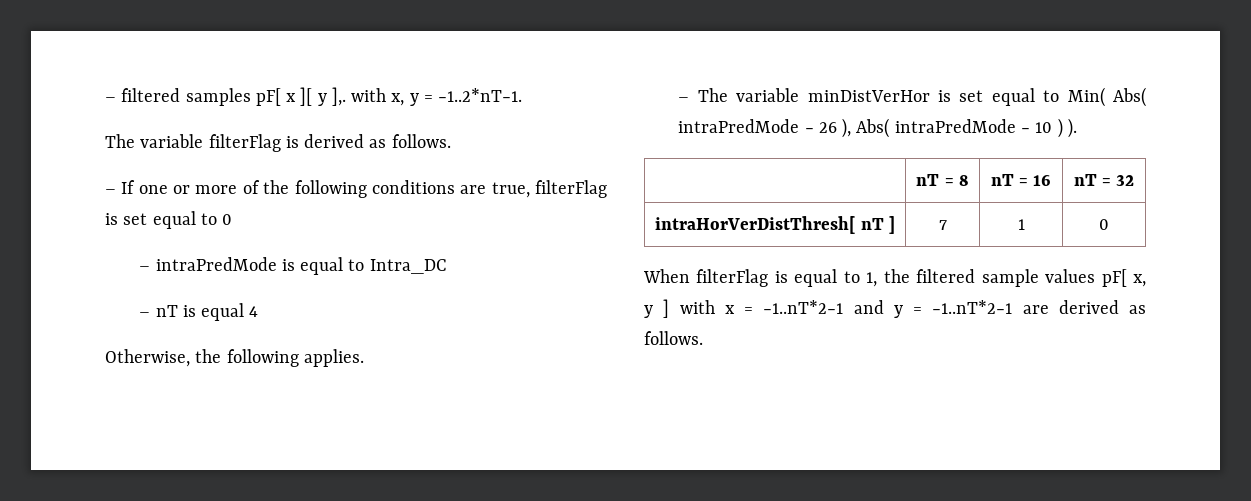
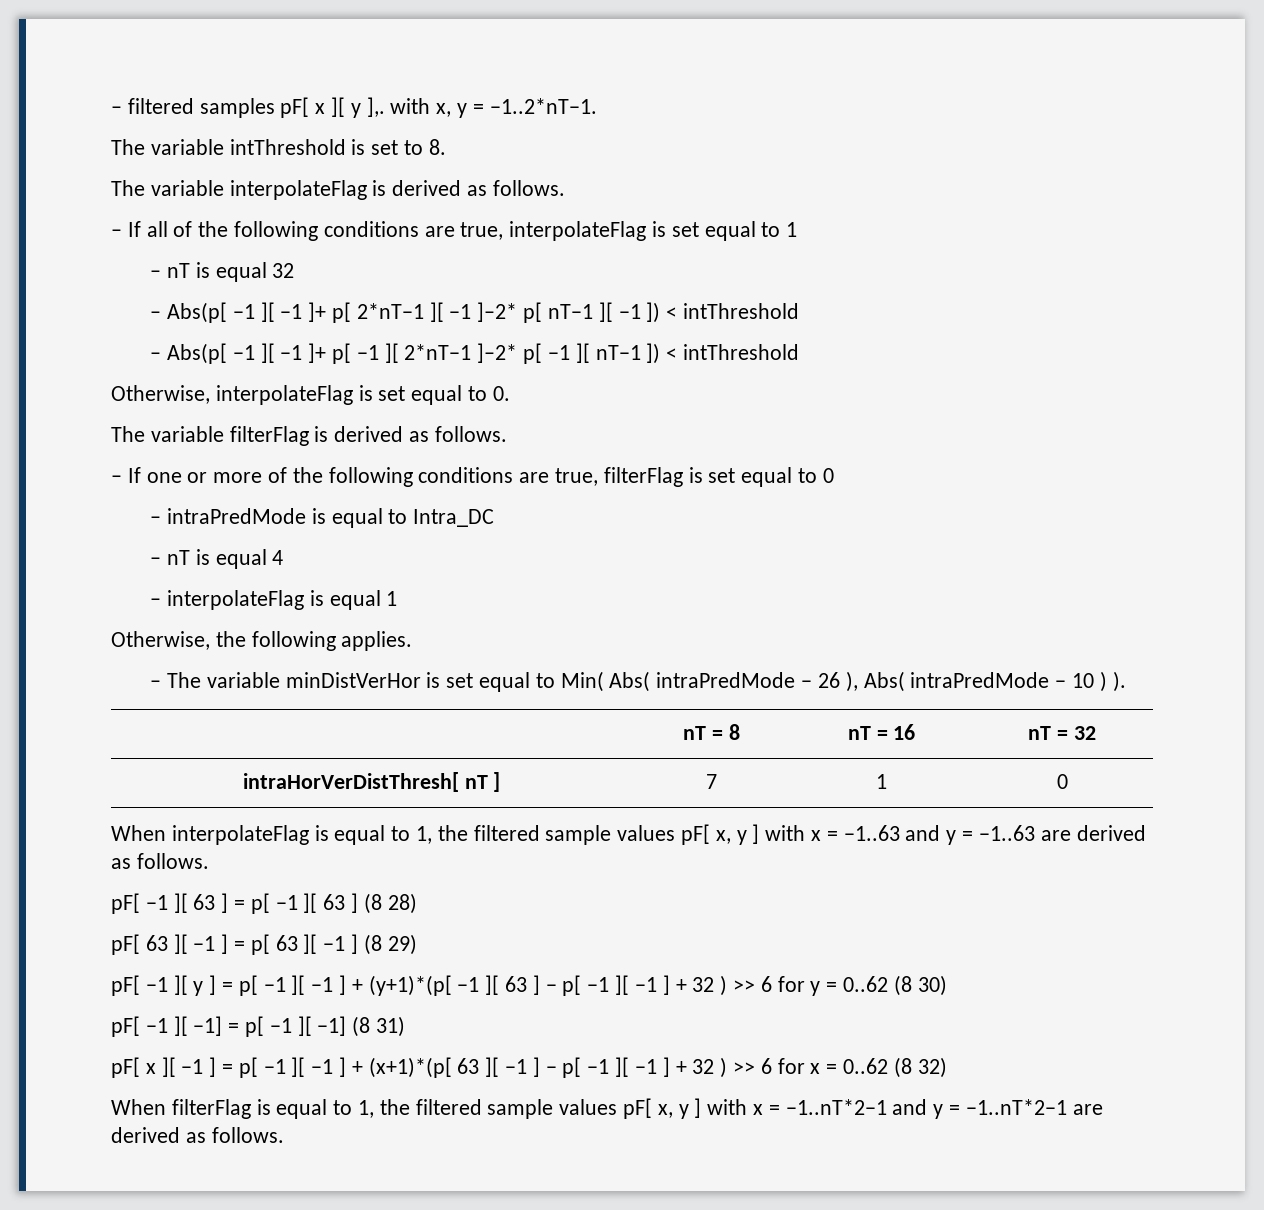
(523, 95) none -> [111,139,446,155] [111,180,565,200] [111,221,798,241] [150,262,295,282] [150,302,799,323] [150,343,799,364] [111,385,510,405] // The variable intThreshold is set to 8. // The variable interpolateFlag is derived as follows. // – If all of the following conditions are true, interpolateFlag is set equal to 1 // – nT is equal 32 // – Abs(p[ −1 ][ −1 ]+ p[ 2*nT−1 ][ −1 ]–2* p[ nT−1 ][ −1 ]) < intThreshold // – Abs(p[ −1 ][ −1 ]+ p[ −1 ][ 2*nT−1 ]–2* p[ −1 ][ nT−1 ]) < intThreshold // Otherwise, interpolateFlag is set equal to 0.
(259, 311) none -> [150,590,398,610] // – interpolateFlag is equal 1
(1109, 224) none -> [111,824,1146,845] [111,853,209,869] [111,893,417,914] [111,934,417,955] [111,975,947,996] [111,1016,406,1037] [111,1057,947,1078] // When interpolateFlag is equal to 1, the filtered sample values pF[ x, y ] with x = −1..63 and y = −1..63 are derived as follows. // pF[ −1 ][ 63 ] = p[ −1 ][ 63 ] (8 28) // pF[ 63 ][ −1 ] = p[ 63 ][ −1 ] (8 29) // pF[ −1 ][ y ] = p[ −1 ][ −1 ] + (y+1)*(p[ −1 ][ 63 ] − p[ −1 ][ −1 ] + 32 ) >> 6 for y = 0..62 (8 30) // pF[ −1 ][ −1] = p[ −1 ][ −1] (8 31) // pF[ x ][ −1 ] = p[ −1 ][ −1 ] + (x+1)*(p[ 63 ][ −1 ] − p[ −1 ][ −1 ] + 32 ) >> 6 for x = 0..62 (8 32)

